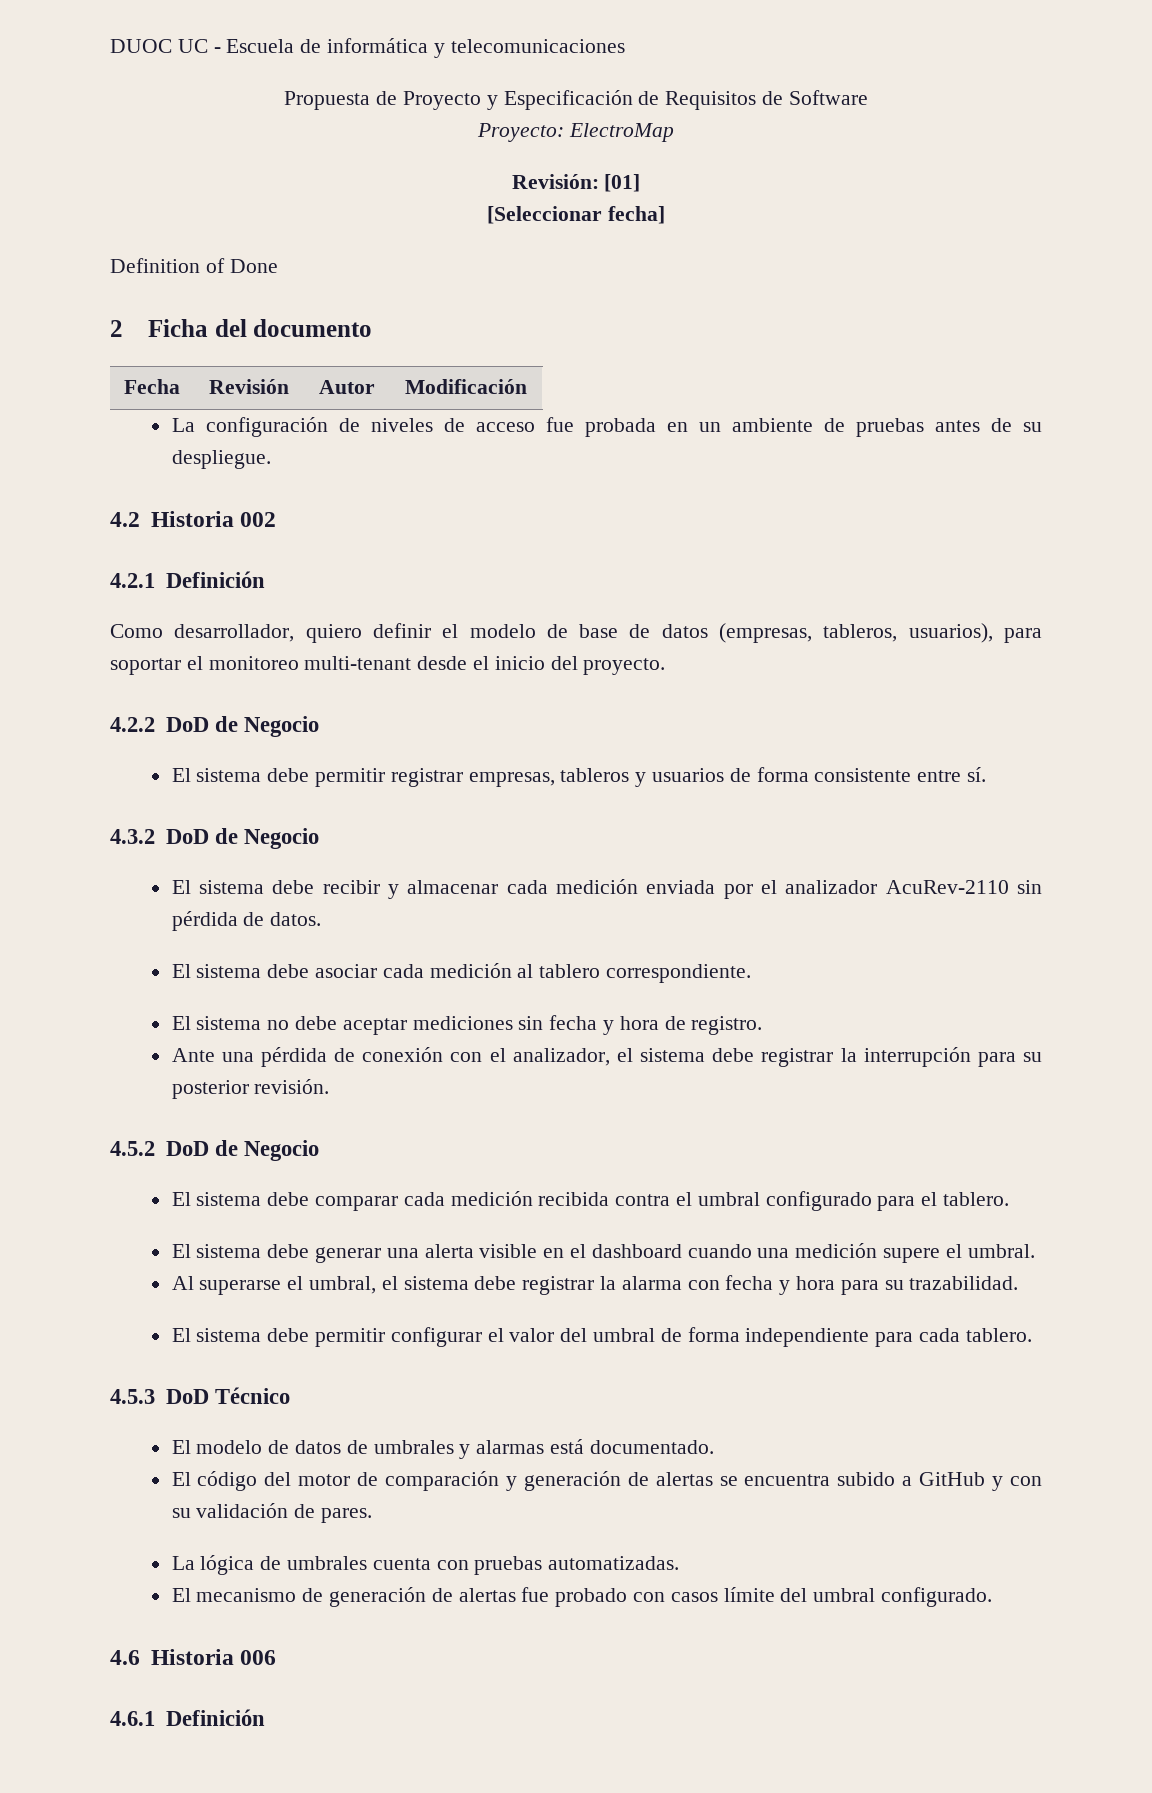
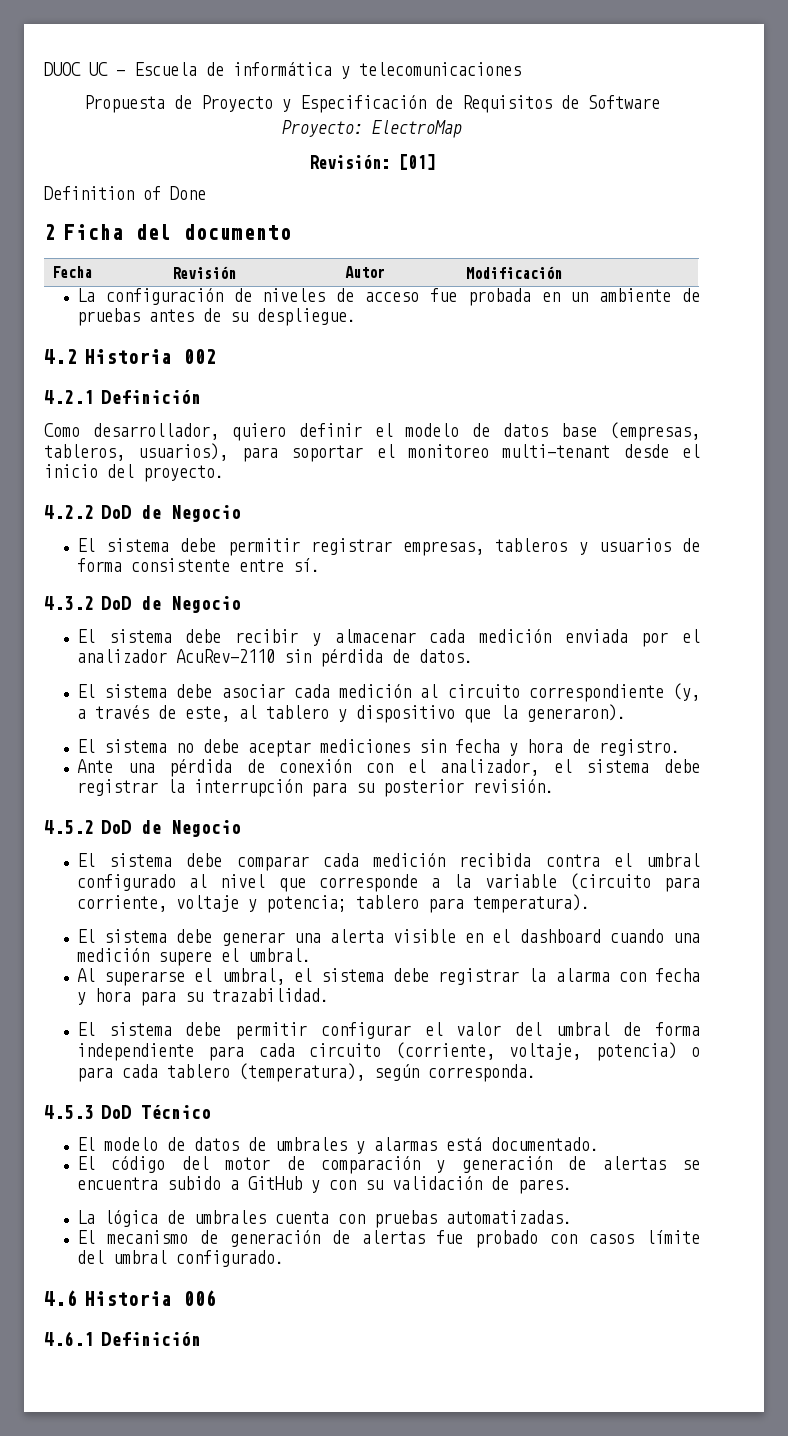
[487,206,665,224] // [Seleccionar fecha] -> (435, 162) none
[579,624,708,638] base de datos -> [503,423,598,437] datos base
[539,964,751,983] tablero correspondiente. -> [447,683,701,702] [77,704,627,723] circuito correspondiente (y, a través de este, al tablero y dispositivo que la generaron).
[877,1192,1010,1211] para el tablero. -> [189,873,701,892] [77,894,591,913] al nivel que corresponde a la variable (circuito para corriente, voltaje y potencia; tablero para temperatura).
[965,1328,1032,1342] tablero. -> [309,1042,701,1061] [77,1063,537,1082] circuito (corriente, voltaje, potencia) o para cada tablero (temperatura), según corresponda.

